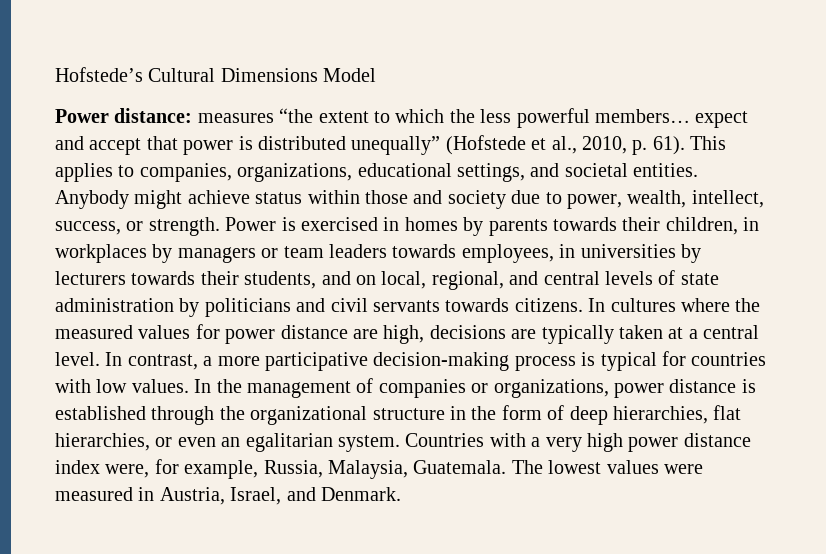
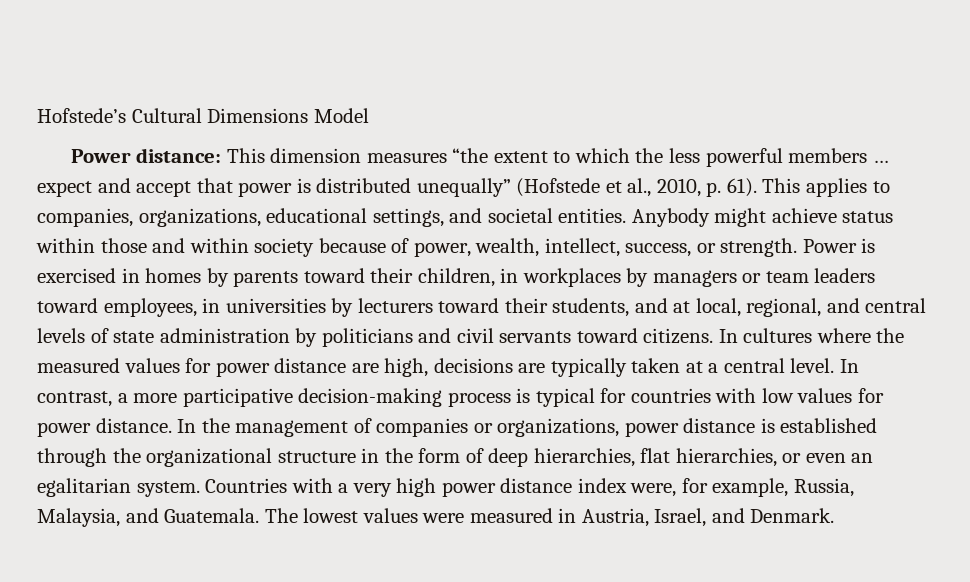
(193, 115) none -> [226,148,362,163] This dimension
[594,109,690,123] members… -> [788,148,889,163] members …
[447,190,562,209] society due to -> [189,238,410,257] within society because of
[552,217,617,231] towards -> [303,268,365,283] toward
[392,244,457,258] towards -> [37,298,98,313] toward
[131,271,196,285] towards -> [438,298,500,313] toward
[356,275,376,285] on -> [673,301,691,313] at
[445,298,510,312] towards -> [576,328,638,343] toward
[131,379,189,393] values. -> [797,388,884,403] [37,418,172,437] values for power distance.
(408, 469) none -> [125,508,159,523] and

